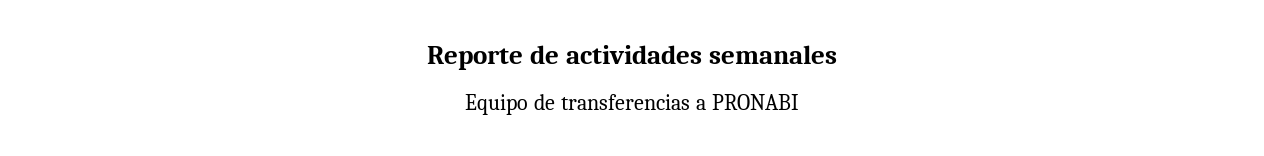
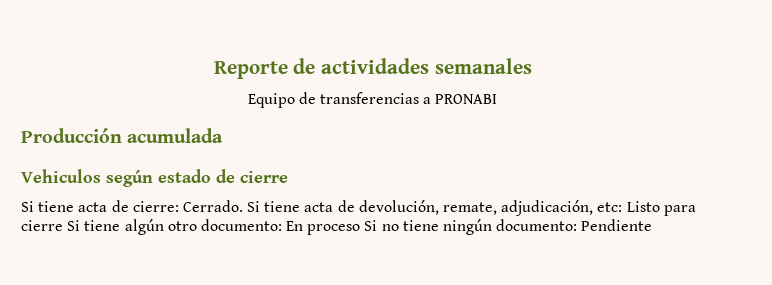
(799, 102) none -> [21,128,224,143] [21,169,288,187] [21,200,696,216] [21,219,653,235] // Producción acumulada // Vehiculos según estado de cierre // Si tiene acta de cierre: Cerrado. Si tiene acta de devolución, remate, adjudicación, etc: Listo para cierre Si tiene algún otro documento: En proceso Si no tiene ningún documento: Pendiente

